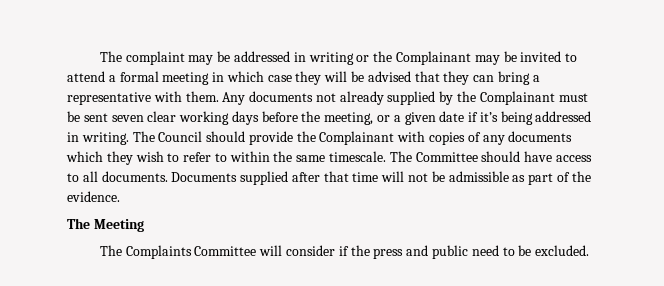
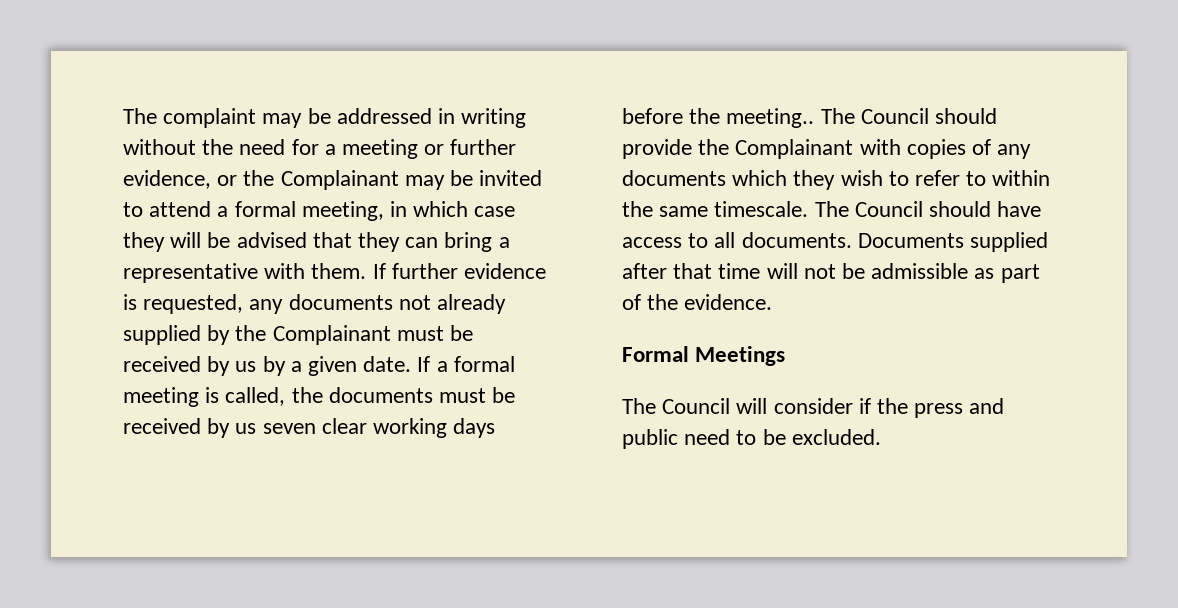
(354, 58) none -> [123,139,517,159] [123,170,211,189] without the need for a meeting or further evidence,
[162,72,210,85] meeting -> [301,201,384,221] meeting,
[222,92,246,105] Any -> [372,263,547,279] [123,294,284,314] If further evidence is requested, any
[83,113,108,122] sent -> [123,356,515,376] [123,387,516,407] [123,418,257,438] received by us by a given date. If a formal meeting is called, the documents must be received by us
[324,111,592,125] [67,132,129,145] meeting, or a given date if it’s being addressed in writing. -> [726,108,815,128] meeting..
[415,152,478,162] Committee -> [854,201,923,217] Council
[67,218,144,232] [99,245,257,259] The Meeting // The Complaints Committee -> [622,346,786,366] [622,398,731,414] Formal Meetings // The Council

